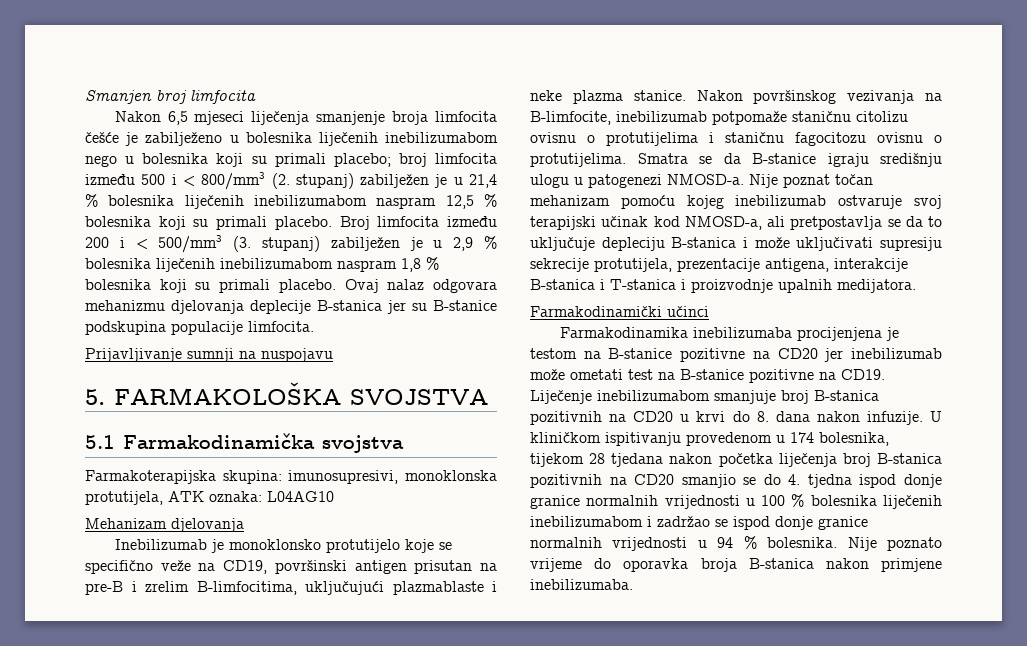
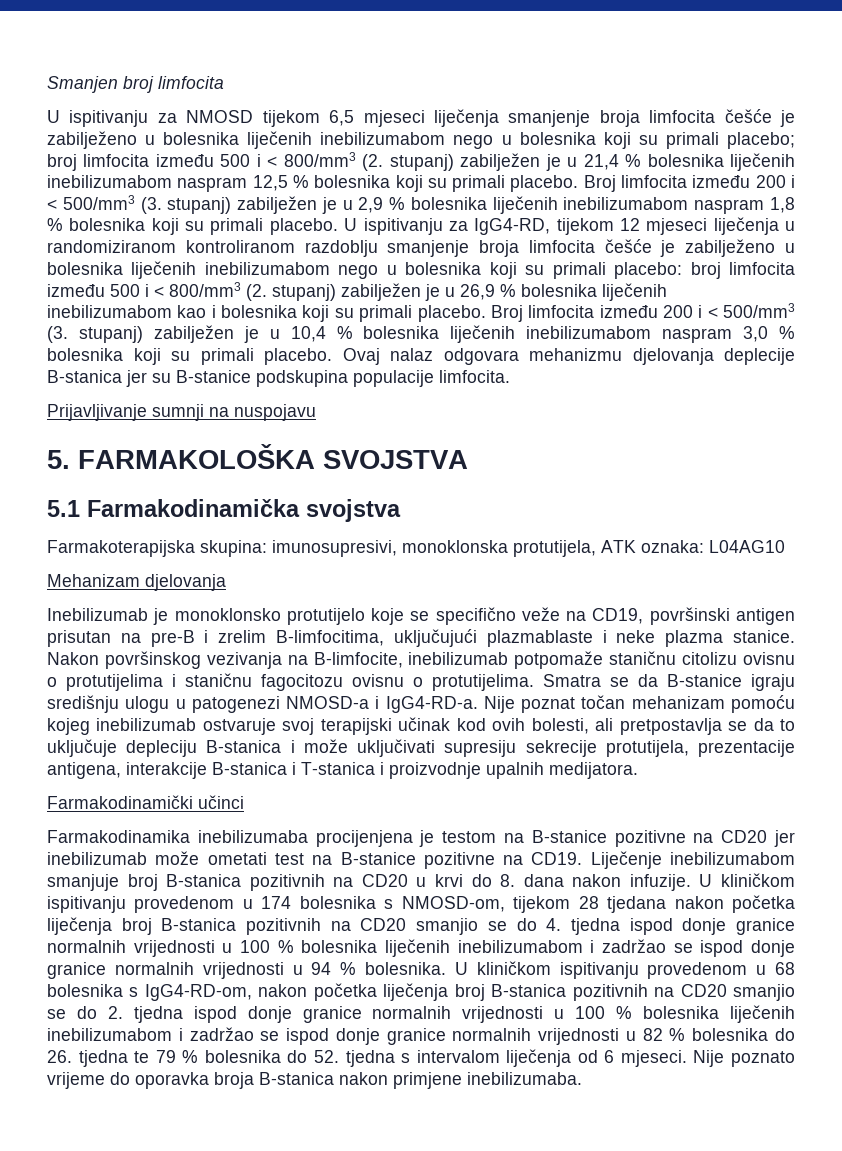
[114,111,161,122] Nakon -> [47,110,320,127] U ispitivanju za NMOSD tijekom
(336, 286) none -> [344,217,795,235] [47,239,796,257] [47,261,795,279] [47,282,667,301] [47,303,795,322] [47,325,795,343] [47,348,332,365] U ispitivanju za IgG4-RD, tijekom 12 mjeseci liječenja u randomiziranom kontroliranom razdoblju smanjenje broja limfocita češće je zabilježeno u bolesnika liječenih inebilizumabom nego u bolesnika koji su primali placebo: broj limfocita između 500 i < 800/mm3 (2. stupanj) zabilježen je u 26,9 % bolesnika liječenih inebilizumabom kao i bolesnika koji su primali placebo. Broj limfocita između 200 i < 500/mm3 (3. stupanj) zabilježen je u 10,4 % bolesnika liječenih inebilizumabom naspram 3,0 % bolesnika koji su primali placebo.
[667,174,744,185] NMOSD-a. -> [286,696,478,713] NMOSD-a i IgG4-RD-a.
[684,216,762,230] NMOSD-a, -> [492,718,589,734] ovih bolesti,
[819,432,889,446] bolesnika, -> [299,896,505,912] bolesnika s NMOSD-om,
(838, 542) none -> [454,961,795,979] [47,983,796,1001] [47,1005,795,1023] [47,1027,795,1045] [47,1049,687,1067] U kliničkom ispitivanju provedenom u 68 bolesnika s IgG4-RD-om, nakon početka liječenja broj B-stanica pozitivnih na CD20 smanjio se do 2. tjedna ispod donje granice normalnih vrijednosti u 100 % bolesnika liječenih inebilizumabom i zadržao se ispod donje granice normalnih vrijednosti u 82 % bolesnika do 26. tjedna te 79 % bolesnika do 52. tjedna s intervalom liječenja od 6 mjeseci.

